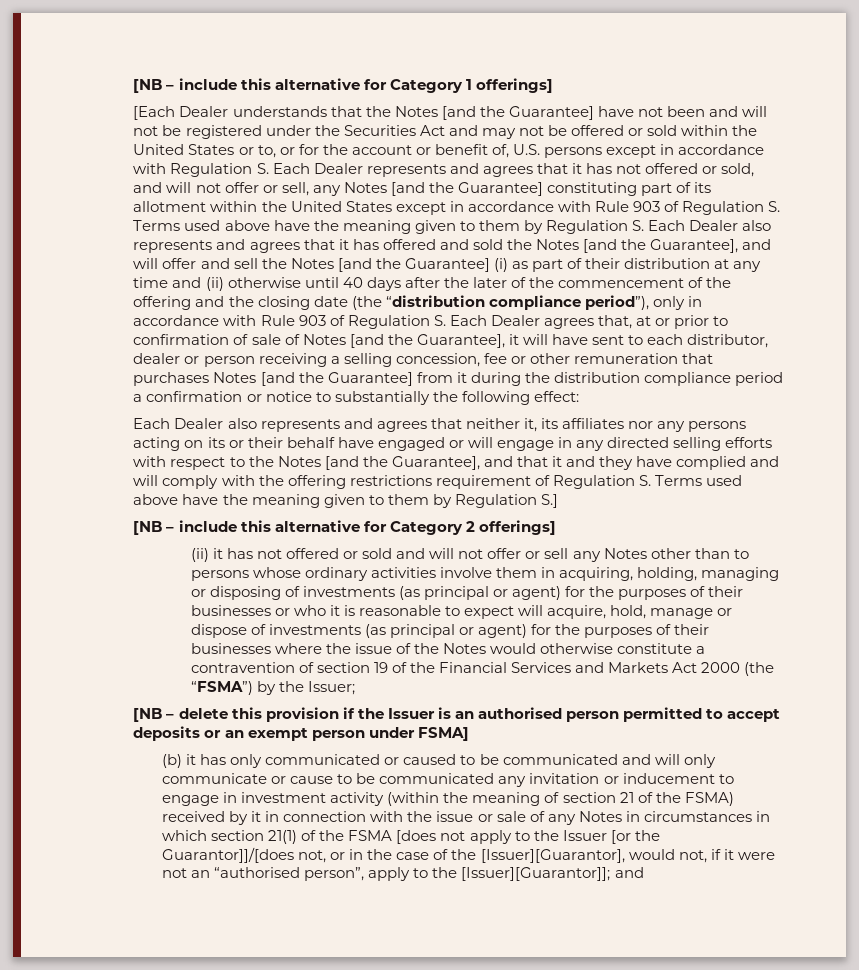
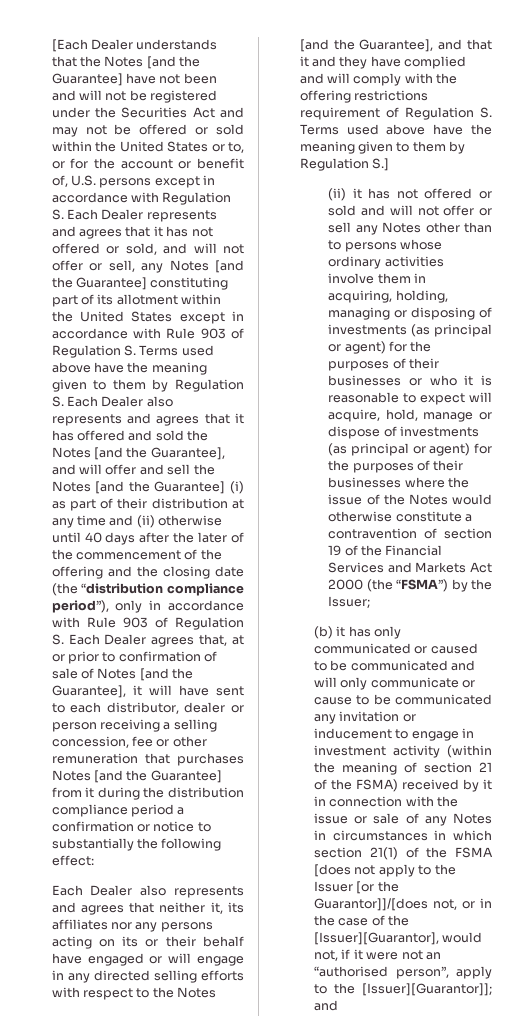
[133,78,553,93] [NB – include this alternative for Category 1 offerings] // -> (51, 45) none
[133,520,556,535] // [NB – include this alternative for Category 2 offerings] -> (390, 164) none
[133,707,781,722] [133,726,469,741] // [NB – delete this provision if the Issuer is an authorised person permitted to accept deposits or an exempt person under FSMA] -> (371, 602) none

